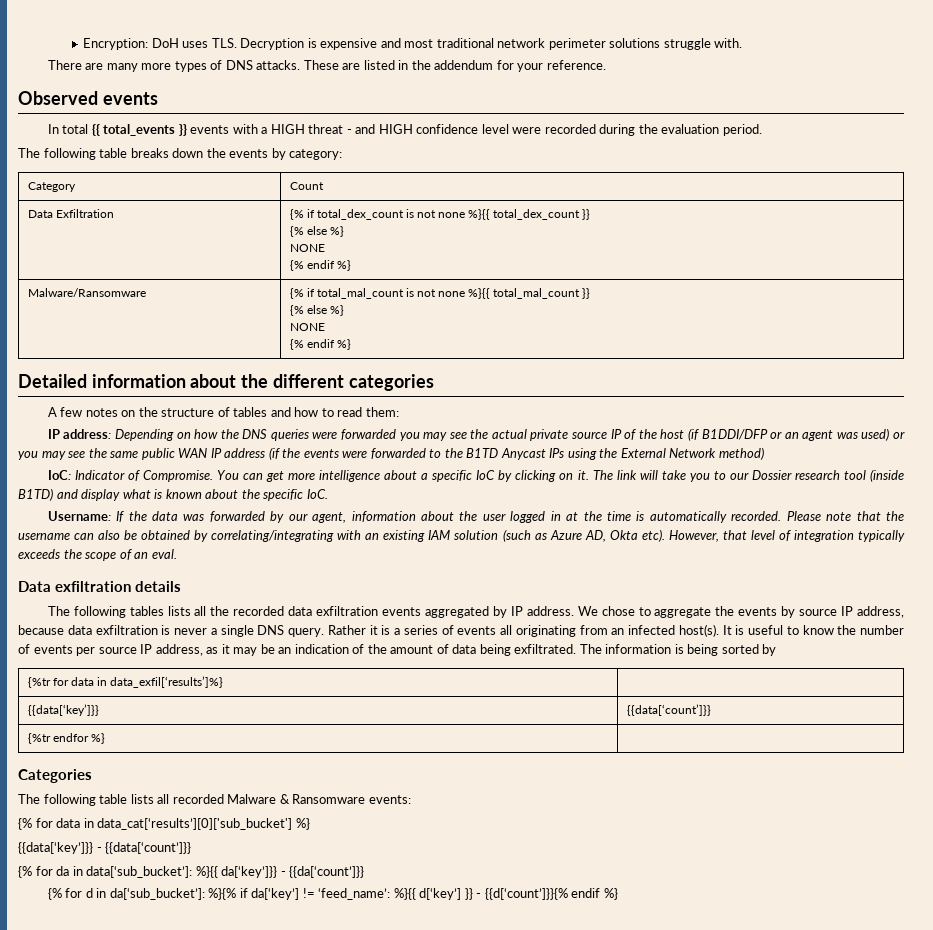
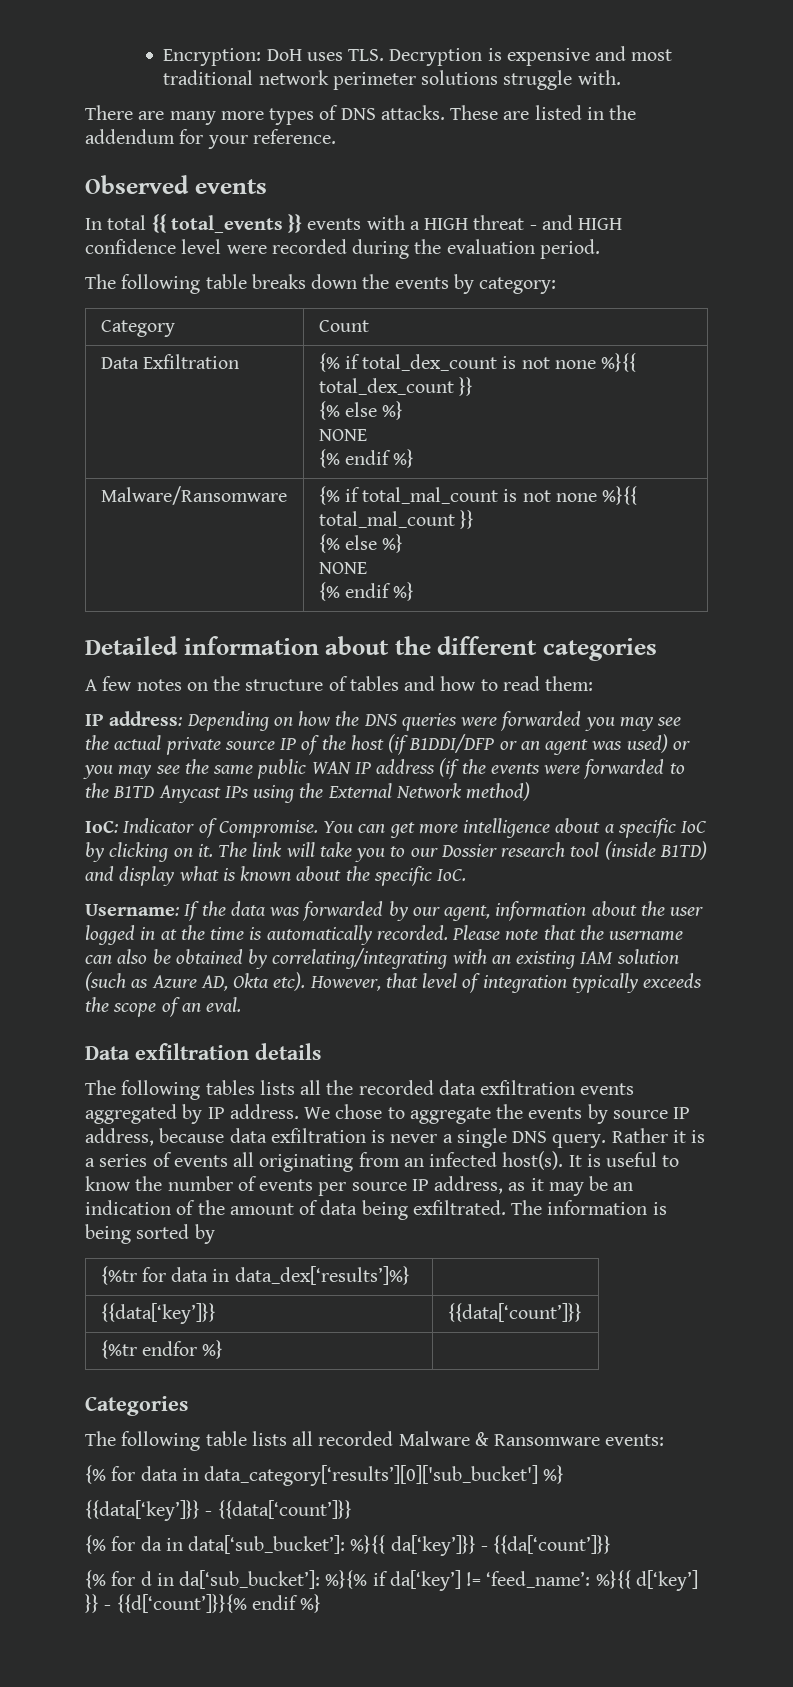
[110,676,224,688] data_exfil[‘results’]%} -> [234,1266,410,1285] data_dex[‘results’]%}
[97,818,293,830] data_cat[‘results’][0]['sub_bucket'] -> [204,1465,539,1486] data_category[‘results’][0]['sub_bucket']

